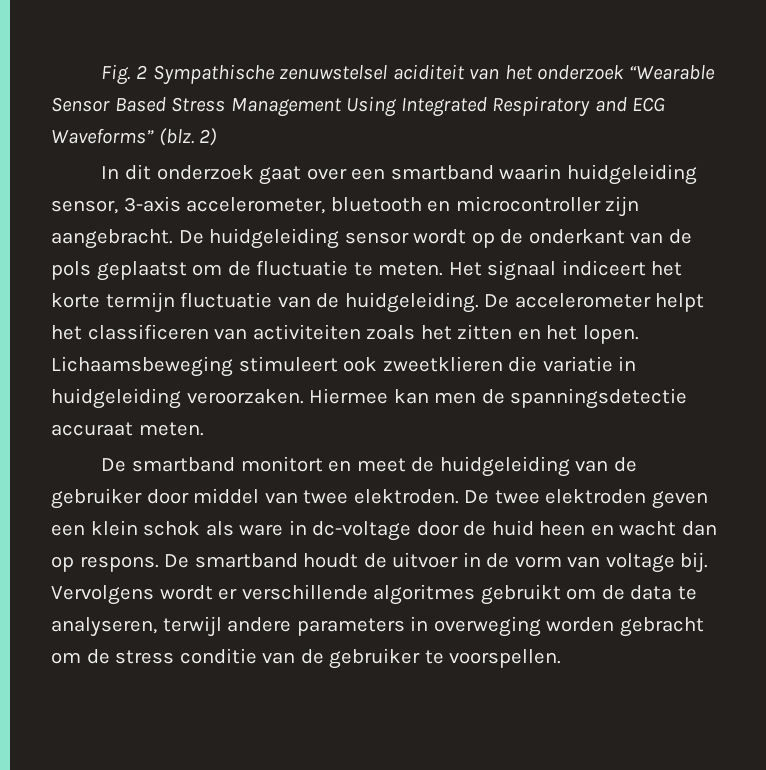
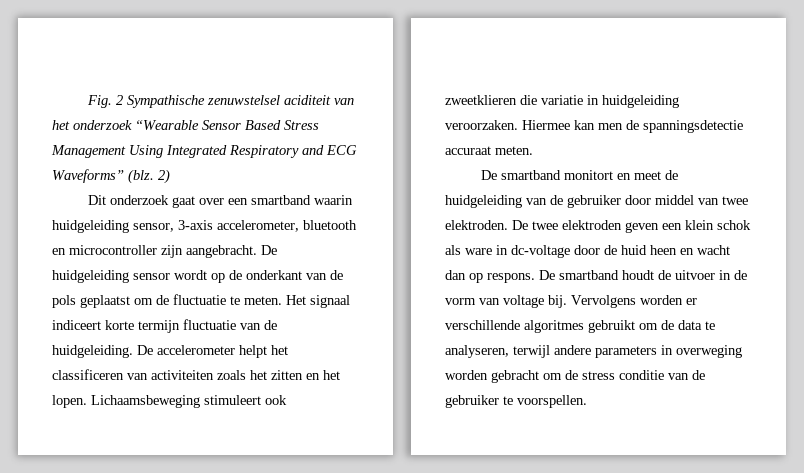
[101,164,152,180] In dit -> [88,195,107,205] Dit
[651,261,683,276] het -> (101, 325) none
[159,585,213,600] wordt -> [640,295,683,305] worden

